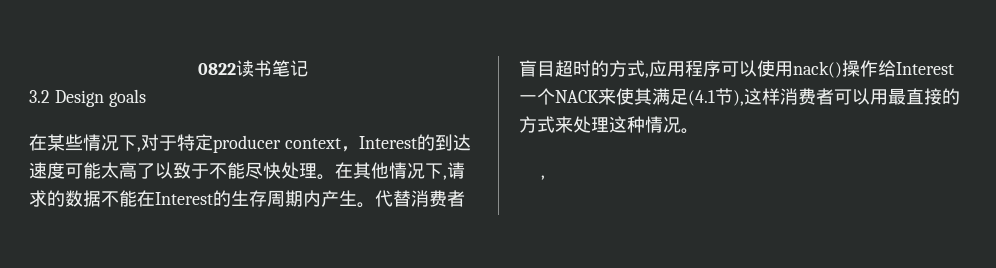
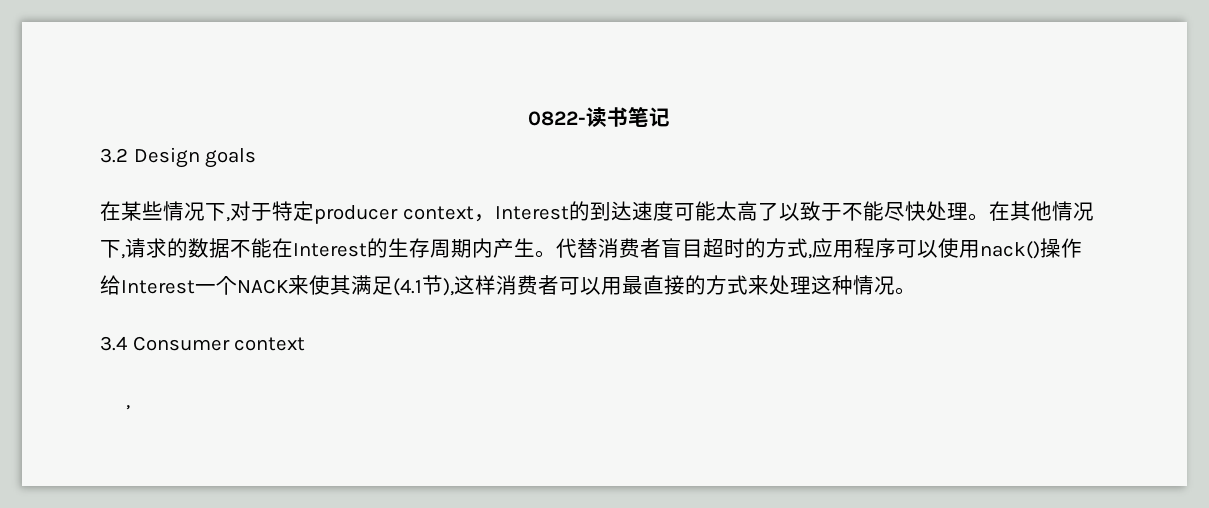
[198,63,236,75] 0822 -> [528,111,586,126] 0822-
(699, 131) none -> [100,336,306,351] // 3.4 Consumer context

